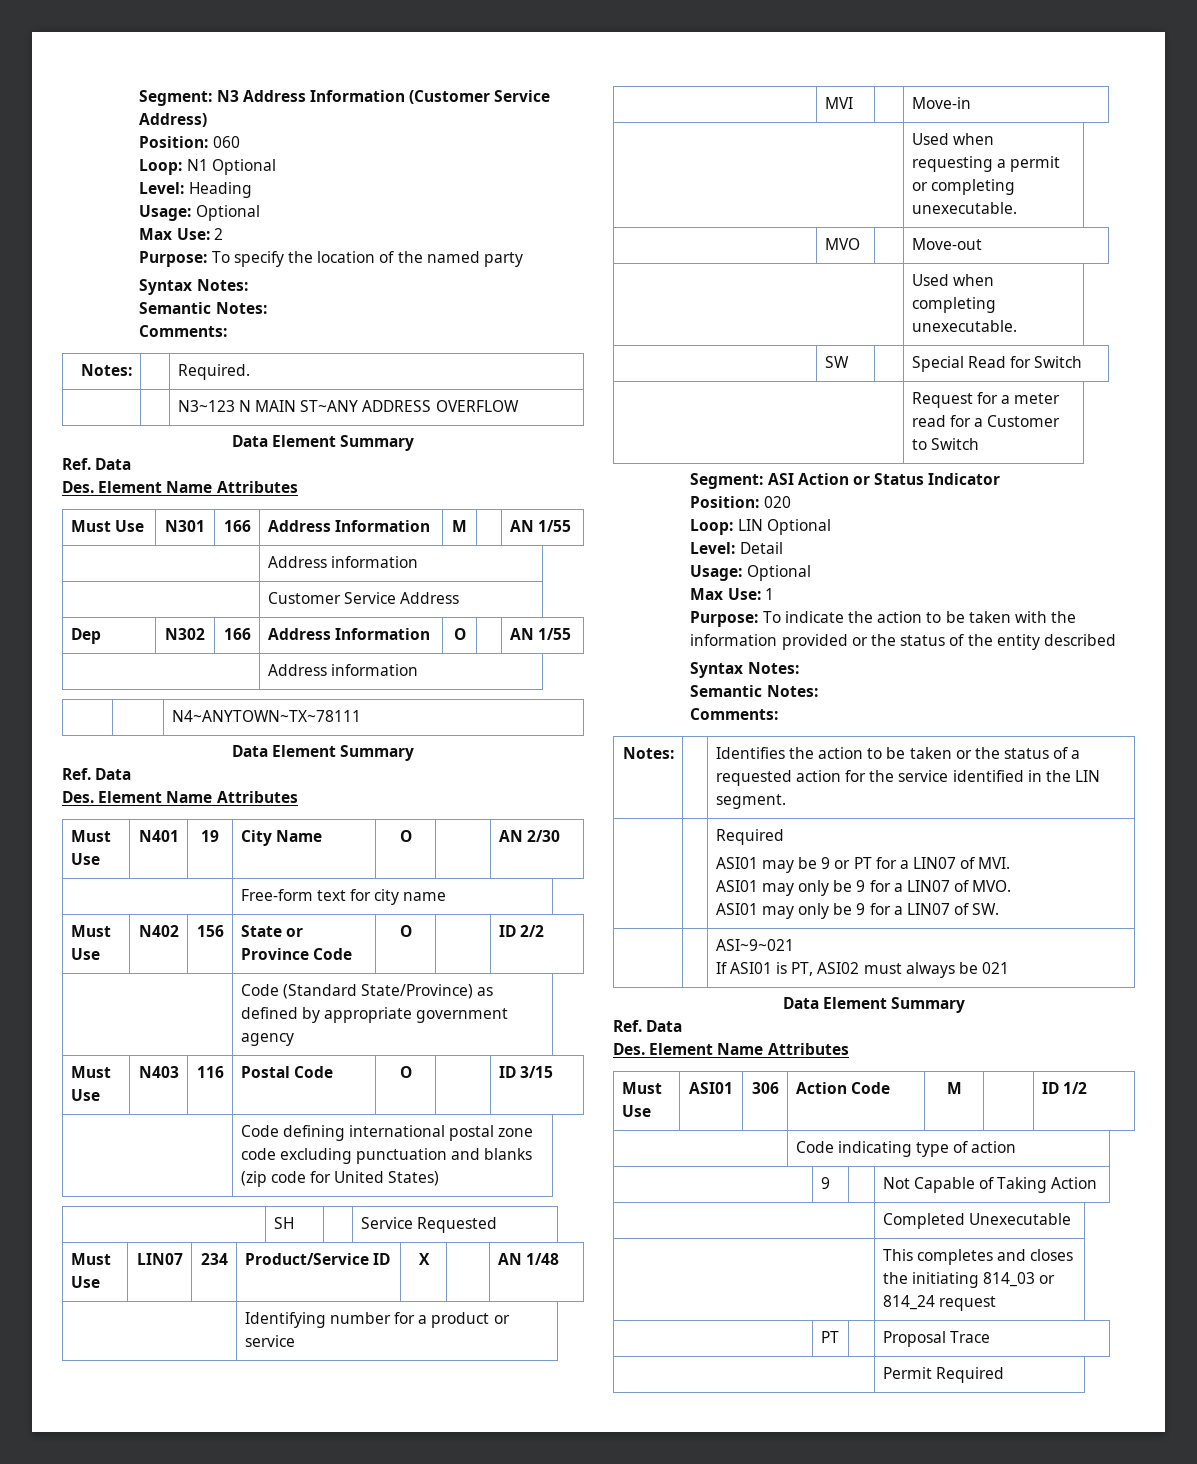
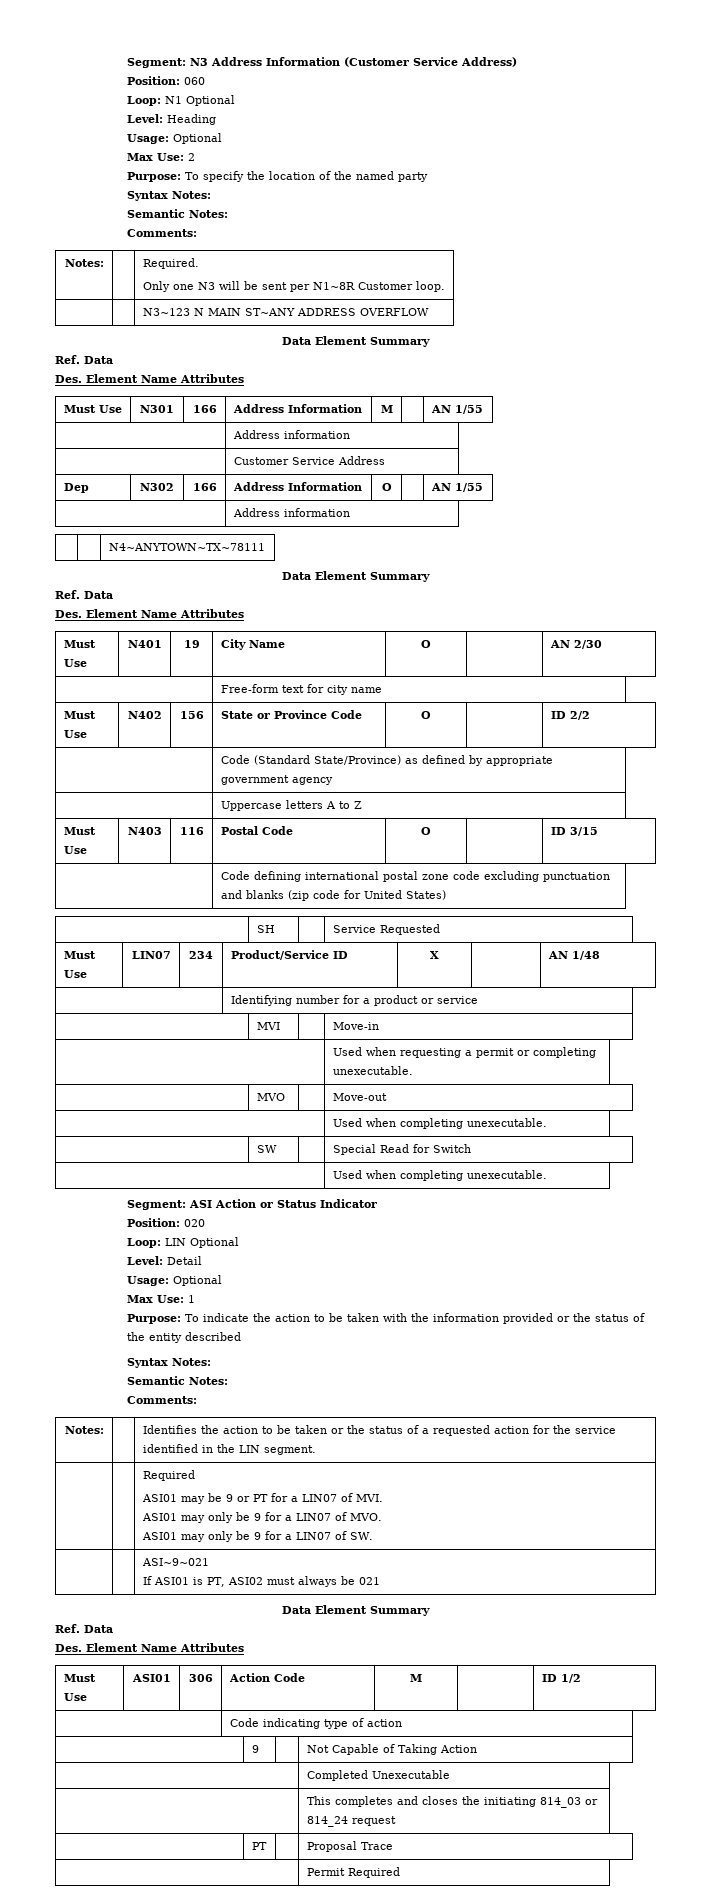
(250, 372) none -> [142,281,445,292] // Only one N3 will be sent per N1~8R Customer loop.
(294, 1039) none -> [220,800,362,811] // | Uppercase letters A to Z
[911,392,1061,408] [911,415,1061,427] [911,438,979,450] Request for a meter read for a Customer to Switch -> [332,1170,547,1181] Used when completing unexecutable.

